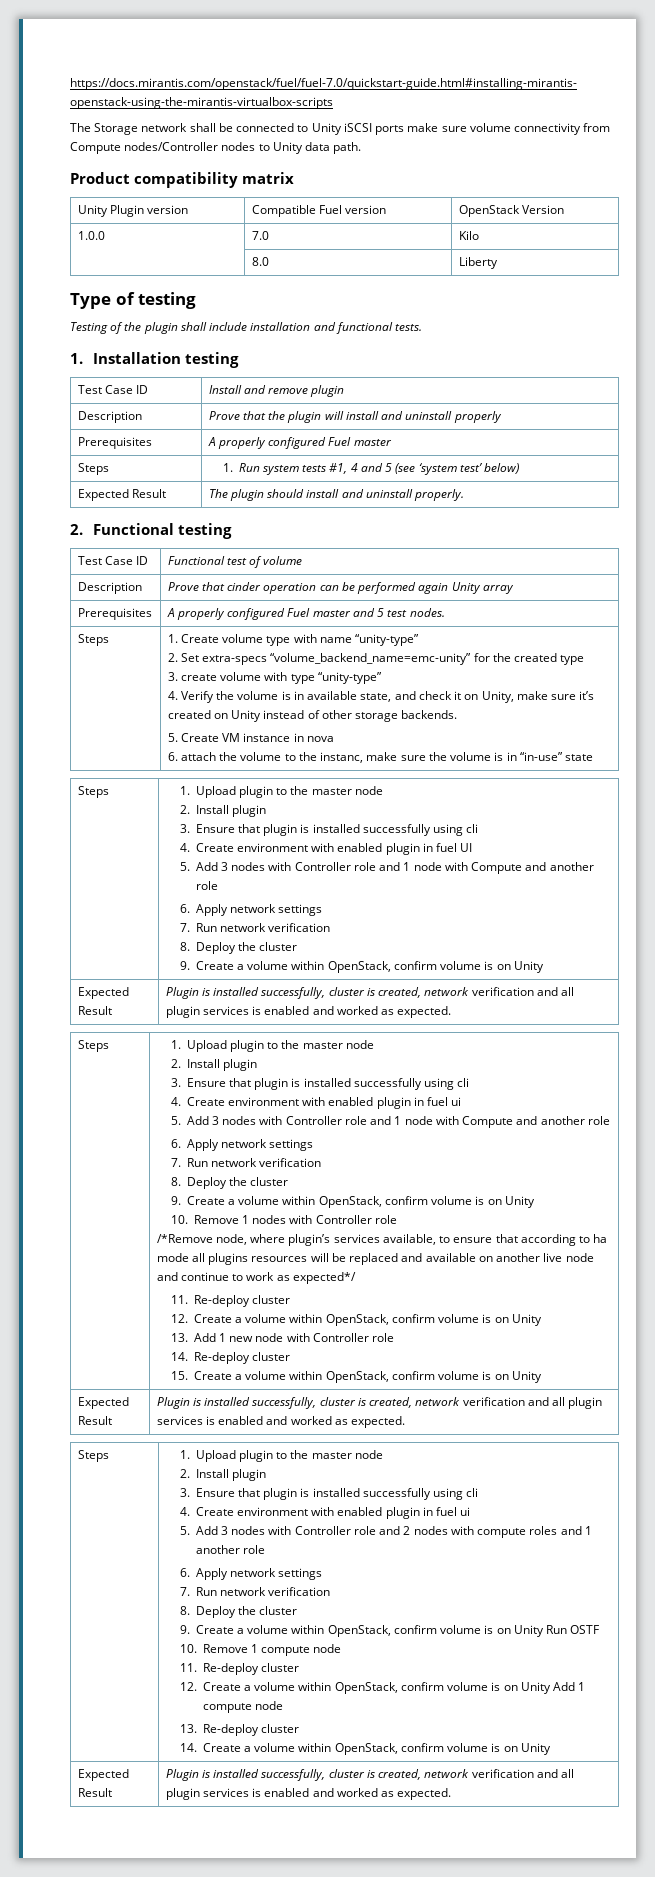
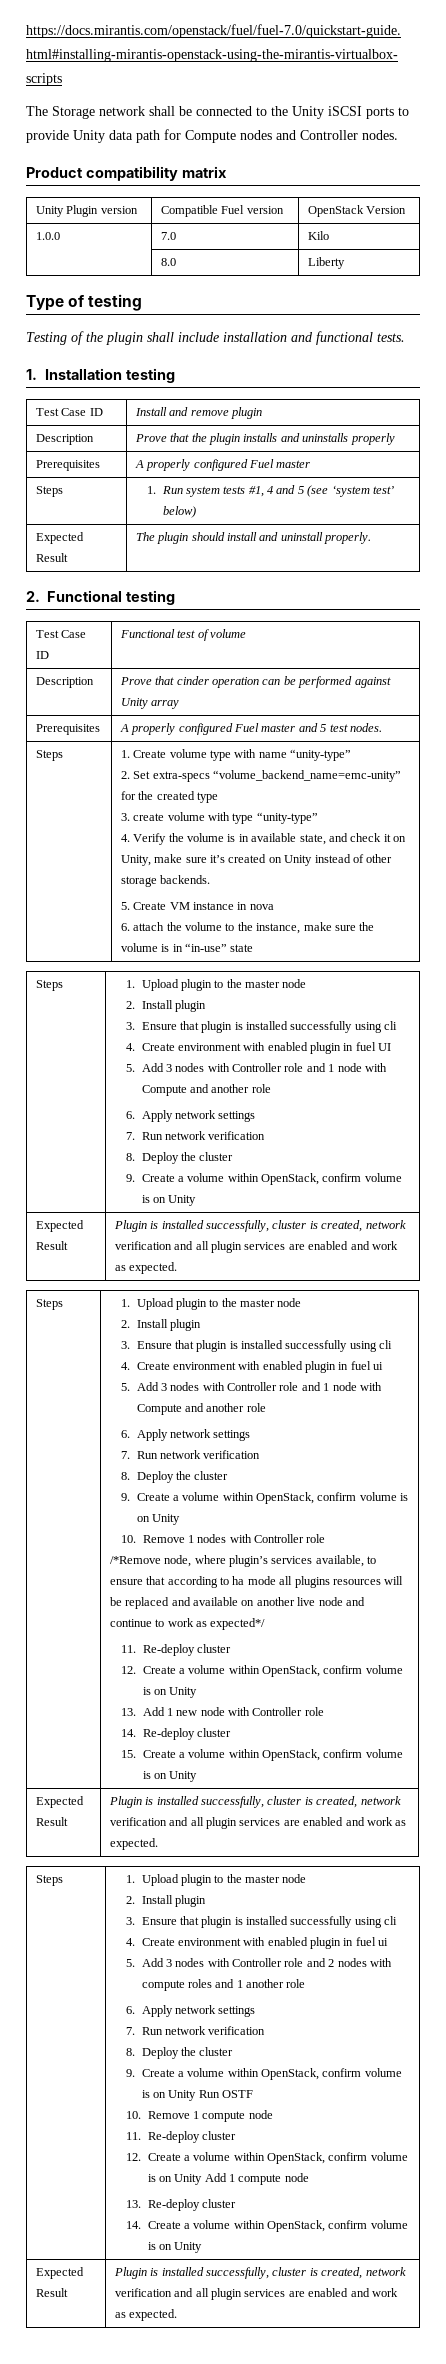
(309, 128) none -> [271,106,288,116] the
[407,123,611,135] [70,142,362,154] make sure volume connectivity from Compute nodes/Controller nodes to Unity data path. -> [398,107,409,116] [26,129,398,143] to provide Unity data path for Compute nodes and Controller nodes.
[324,411,453,420] will install and uninstall -> [243,433,349,442] installs and uninstalls
[418,583,449,594] again -> [354,677,391,688] against
[320,752,364,763] instanc, -> [256,923,301,934] instance,
[252,1006,378,1015] is enabled and worked -> [288,1241,398,1250] are enabled and work
[206,1416,332,1425] is enabled and worked -> [283,1817,393,1826] are enabled and work
[252,1788,378,1797] is enabled and worked -> [288,2288,398,2297] are enabled and work

